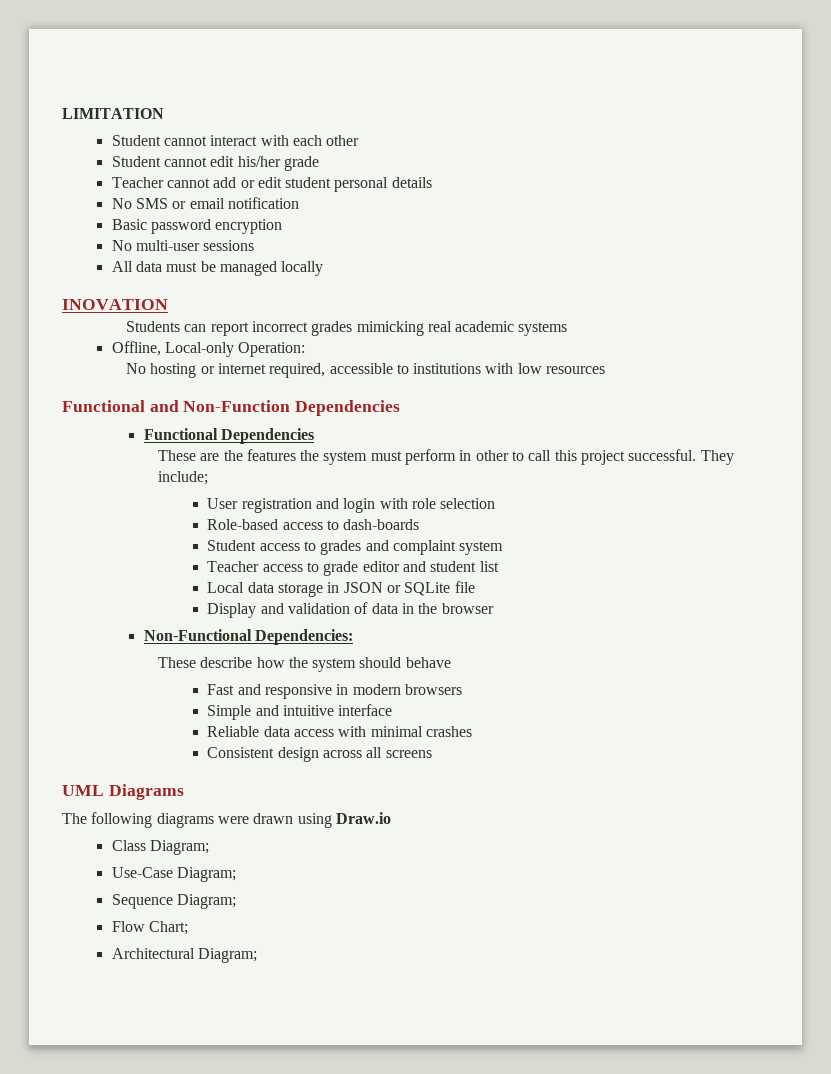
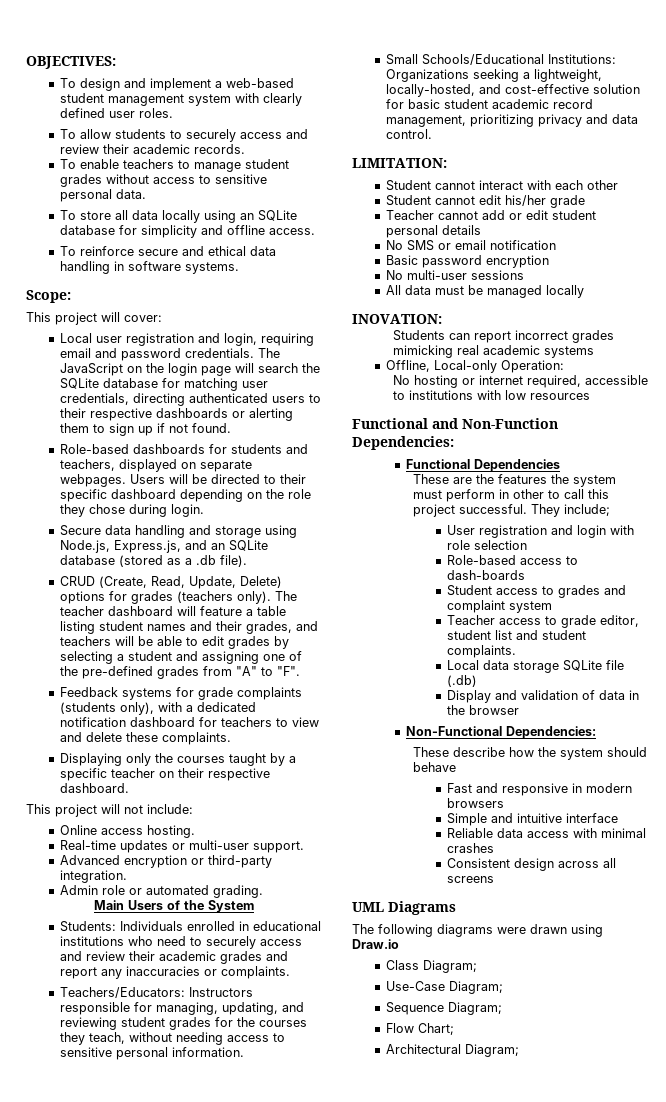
[62,108,164,119] LIMITATION -> [26,56,116,69] [60,78,295,91] [60,93,303,106] [60,108,174,118] [60,129,309,142] [60,144,246,154] [60,159,290,172] [60,174,268,187] [60,189,147,202] [60,210,298,223] [60,225,316,238] [60,246,277,256] [60,261,240,274] [26,290,71,303] [26,312,162,325] [60,333,315,346] [60,348,281,361] [60,363,321,376] [60,378,269,391] [60,393,322,406] [60,408,294,421] [60,423,232,436] [60,444,309,454] [60,459,253,472] [60,474,307,487] [60,489,312,502] [60,504,205,517] [60,525,298,538] [60,540,269,553] [60,555,248,567] [60,576,283,589] [60,591,298,604] [60,606,287,616] [60,621,319,634] [60,636,290,649] [60,651,303,664] [60,666,301,679] [60,687,303,700] [60,702,257,715] [60,717,320,727] [60,732,232,745] [60,753,297,766] [60,768,271,781] [60,783,130,793] [26,804,193,817] [60,825,196,838] [60,840,305,853] [60,855,273,868] [60,870,128,883] [60,885,264,898] [94,900,254,913] [60,921,322,932] [60,936,303,949] [60,951,289,964] [60,966,291,979] [60,987,254,998] [60,1002,305,1015] [60,1017,308,1030] [60,1032,286,1045] [60,1047,245,1060] [386,54,617,65] [386,69,603,82] [386,84,641,97] [386,99,594,109] [386,114,639,127] [386,129,433,139] [352,158,447,168] OBJECTIVES: // To design and implement a web-based student management system with clearly defined user roles. // To allow students to securely access and review their academic records. // To enable teachers to manage student grades without access to sensitive personal data. // To store all data locally using an SQLite database for simplicity and offline access. // To reinforce secure and ethical data handling in software systems. // Scope: // This project will cover: // Local user registration and login, requiring email and password credentials. The JavaScript on the login page will search the SQLite database for matching user credentials, directing authenticated users to their respective dashboards or alerting them to sign up if not found. // Role-based dashboards for students and teachers, displayed on separate webpages. Users will be directed to their specific dashboard depending on the role they chose during login. // Secure data handling and storage using Node.js, Express.js, and an SQLite database (stored as a .db file). // CRUD (Create, Read, Update, Delete) options for grades (teachers only). The teacher dashboard will feature a table listing student names and their grades, and teachers will be able to edit grades by selecting a student and assigning one of the pre-defined grades from "A" to "F". // Feedback systems for grade complaints (students only), with a dedicated notification dashboard for teachers to view and delete these complaints. // Displaying only the courses taught by a specific teacher on their respective dashboard. // This project will not include: // Online access hosting. // Real-time updates or multi-user support. // Advanced encryption or third-party integration. // Admin role or automated grading. // Main Users of the System // Students: Individuals enrolled in educational institutions who need to securely access and review their academic grades and report any inaccuracies or complaints. // Teachers/Educators: Instructors responsible for managing, updating, and reviewing student grades for the courses they teach, without needing access to sensitive personal information. // Small Schools/Educational Institutions: Organizations seeking a lightweight, locally-hosted, and cost-effective solution for basic student academic record management, prioritizing privacy and data control. // LIMITATION:
[62,299,168,310] INOVATION -> [352,314,442,324] INOVATION:
[295,400,401,416] Dependencies -> [352,436,454,450] Dependencies:
[362,561,400,572] editor -> [599,615,639,627] [446,630,512,640] editor, student list
[479,561,499,572] list -> [446,645,516,658] complaints.
[327,582,402,593] in JSON or -> (559, 667) none
(475, 587) none -> [446,675,477,687] (.db)

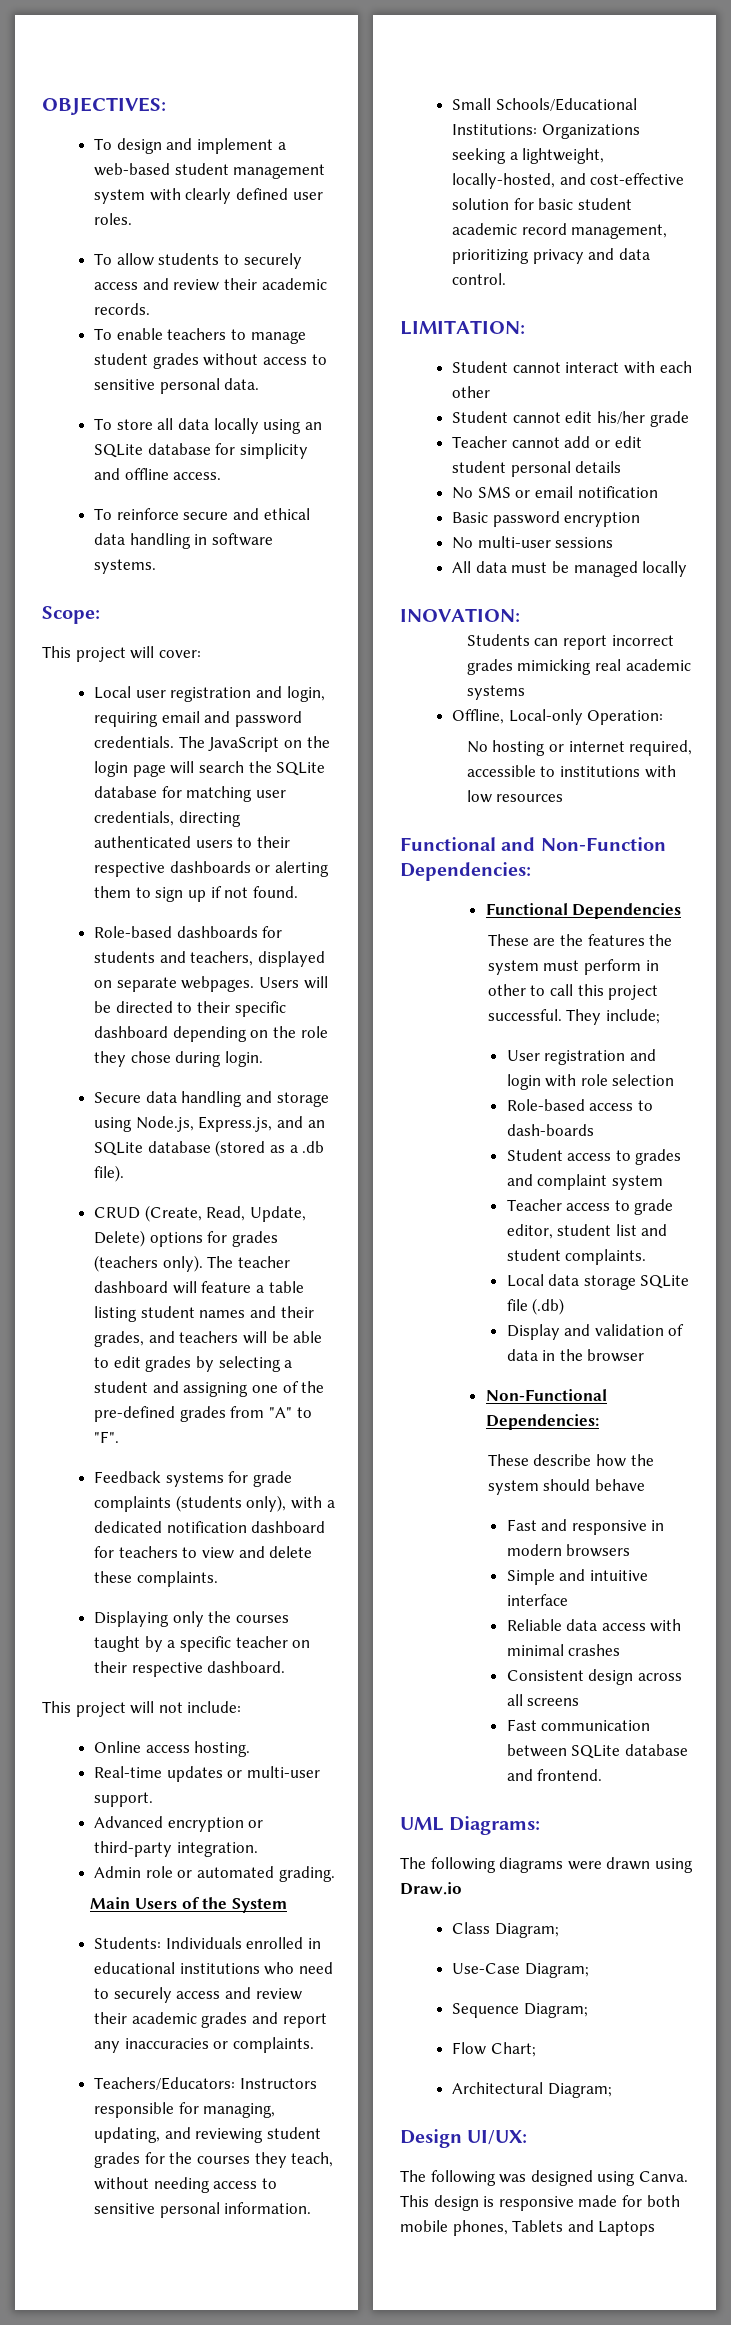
(494, 879) none -> [506,1719,651,1731] [506,1744,688,1759] [506,1769,603,1781] // Fast communication between SQLite database and frontend.
[388,901,456,915] Diagrams -> [449,1816,541,1835] Diagrams:
(520, 1050) none -> [400,2129,528,2148] [400,2170,688,2186] [400,2195,680,2211] [400,2220,656,2236] // Design UI/UX: // The following was designed using Canva. This design is responsive made for both mobile phones, Tablets and Laptops

